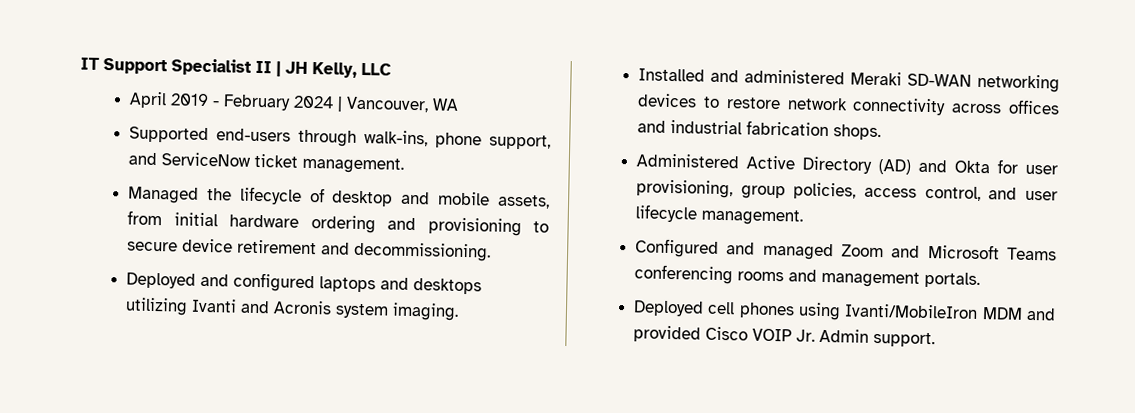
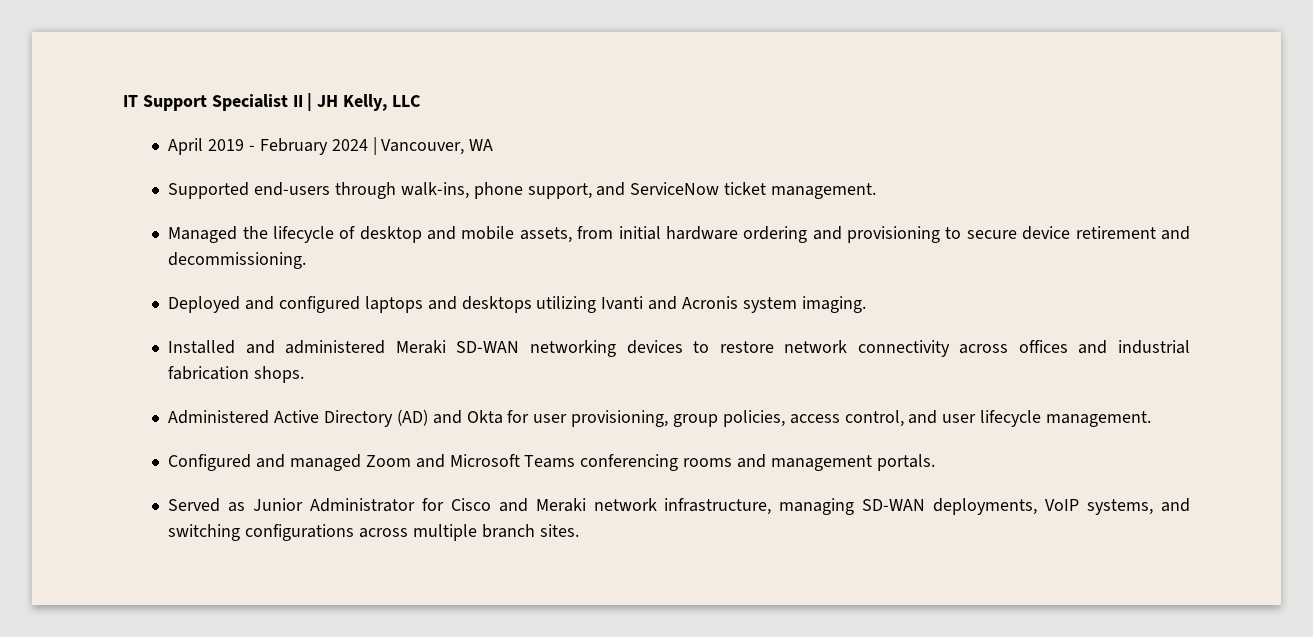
[633,300,1056,321] [633,325,936,348] Deployed cell phones using Ivanti/MobileIron MDM and provided Cisco VOIP Jr. Admin support. -> [168,498,1191,515] [168,524,579,541] Served as Junior Administrator for Cisco and Meraki network infrastructure, managing SD-WAN deployments, VoIP systems, and switching configurations across multiple branch sites.

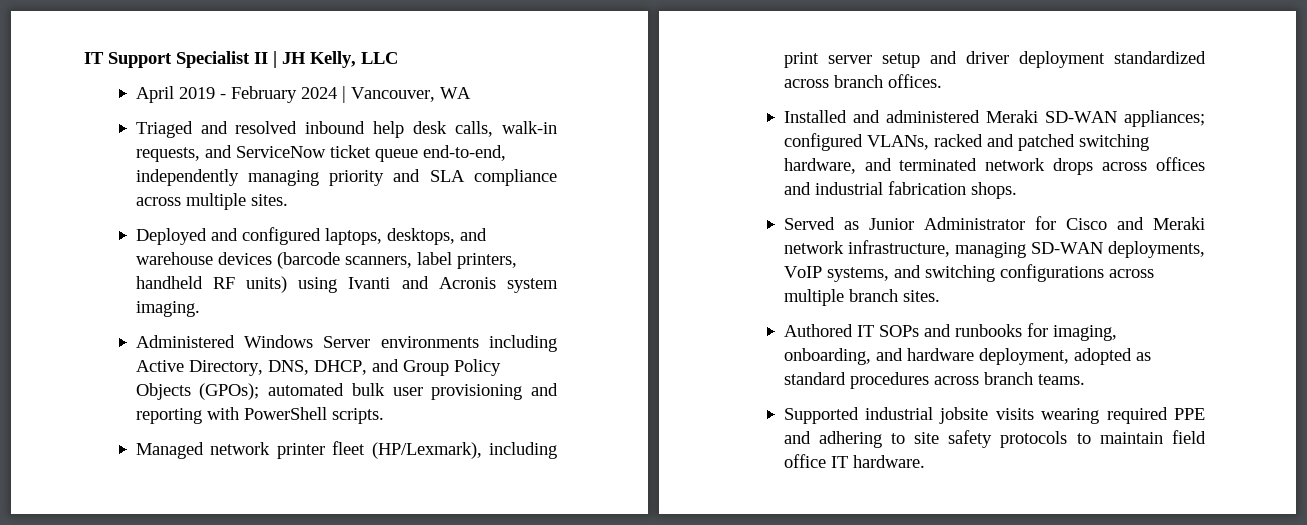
[168,182,876,199] [168,226,1190,243] [168,252,307,269] [168,296,597,313] Supported end-users through walk-ins, phone support, and ServiceNow ticket management. // Managed the lifecycle of desktop and mobile assets, from initial hardware ordering and provisioning to secure device retirement and decommissioning. // Deployed and configured laptops and desktops utilizing -> [135,121,557,138] [135,145,506,162] [135,169,557,186] [135,193,288,210] [135,227,487,245] [135,252,517,269] [135,276,338,293] Triaged and resolved inbound help desk calls, walk-in requests, and ServiceNow ticket queue end-to-end, independently managing priority and SLA compliance across multiple sites. // Deployed and configured laptops, desktops, and warehouse devices (barcode scanners, label printers, handheld RF units) using
(866, 304) none -> [135,335,557,352] [135,359,501,376] [135,383,558,400] [135,407,384,424] [135,441,557,459] [783,51,1206,68] [783,74,942,88] // Administered Windows Server environments including Active Directory, DNS, DHCP, and Group Policy Objects (GPOs); automated bulk user provisioning and reporting with PowerShell scripts. // Managed network printer fleet (HP/Lexmark), including print server setup and driver deployment standardized across branch offices.
[529,340,950,357] networking devices to restore network connectivity -> [1124,110,1205,127] [783,133,1149,151] [783,158,1094,175] appliances; configured VLANs, racked and patched switching hardware, and terminated network drops
[168,409,1151,427] [168,454,935,471] // Administered Active Directory (AD) and Okta for user provisioning, group policies, access control, and user lifecycle management. // Configured and managed Zoom and Microsoft Teams conferencing rooms and management portals. -> (1017, 190) none
(579, 530) none -> [783,323,1117,341] [783,348,1151,365] [783,372,1085,389] [783,407,1205,424] [783,430,1206,448] [783,454,925,468] // Authored IT SOPs and runbooks for imaging, onboarding, and hardware deployment, adopted as standard procedures across branch teams. // Supported industrial jobsite visits wearing required PPE and adhering to site safety protocols to maintain field office IT hardware.

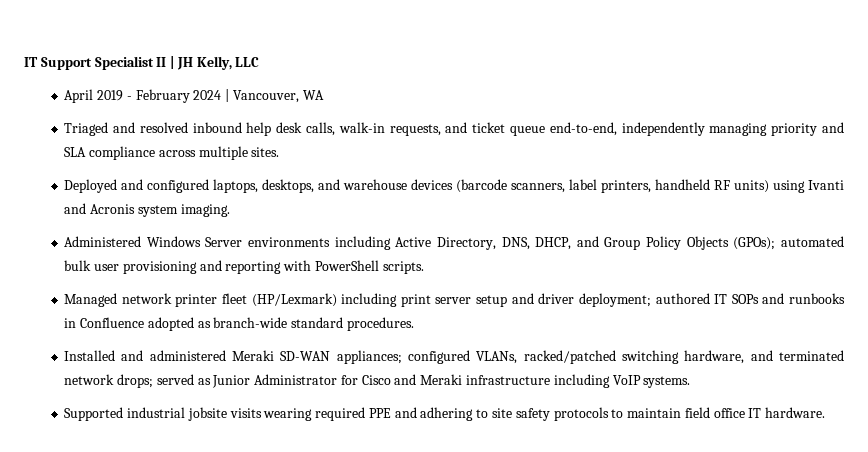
[235,146,326,158] ServiceNow -> (468, 127) none
[371,442,482,459] (HP/Lexmark), -> [251,293,337,307] (HP/Lexmark)
[1018,51,1206,68] [783,74,942,88] deployment standardized across branch offices. -> [578,293,845,307] [64,317,414,331] deployment; authored IT SOPs and runbooks in Confluence adopted as branch-wide standard procedures.
[933,134,1075,151] racked and patched -> [523,350,616,364] racked/patched
[1053,157,1205,175] [783,181,1017,199] [783,217,835,230] drops across offices and industrial fabrication shops. // Served -> [116,374,194,388] drops; served
[783,240,1205,258] [783,264,1154,282] [783,289,940,306] [783,323,1117,341] [783,348,1151,365] [783,372,1085,389] network infrastructure, managing SD-WAN deployments, VoIP systems, and switching configurations across multiple branch sites. // Authored IT SOPs and runbooks for imaging, onboarding, and hardware deployment, adopted as standard procedures across branch teams. -> [465,374,691,388] infrastructure including VoIP systems.

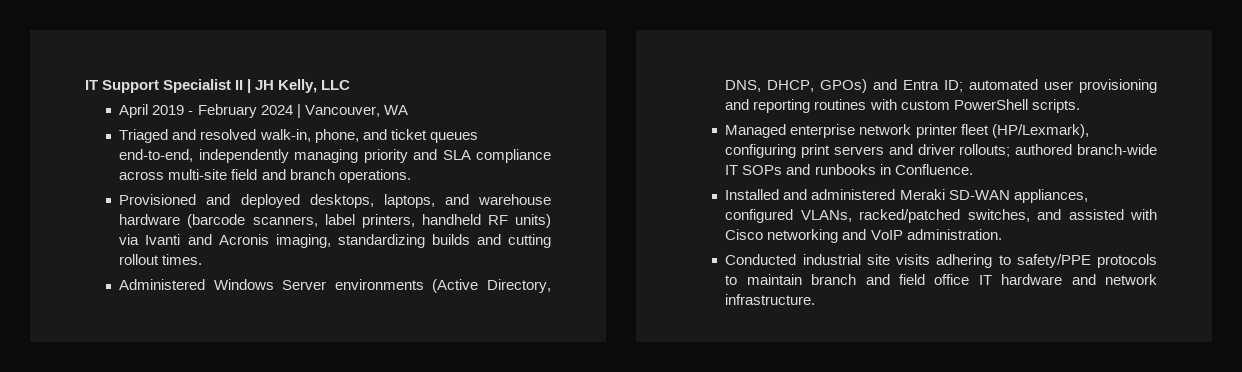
[192,122,441,136] inbound help desk calls, walk-in requests, -> [259,129,359,143] walk-in, phone,
[509,126,545,136] queue -> [429,132,478,143] queues
[198,146,280,160] [64,179,315,193] multiple sites. // Deployed and configured laptops, desktops, -> [168,169,411,183] [119,194,435,208] multi-site field and branch operations. // Provisioned and deployed desktops, laptops,
[411,179,454,190] devices -> [119,214,181,225] hardware
[773,180,806,193] using -> [119,234,140,245] via
[137,204,230,217] system imaging. -> [275,234,551,248] [119,254,203,265] imaging, standardizing builds and cutting rollout times.
[334,236,432,250] including Active -> [432,279,479,293] (Active
[576,236,844,250] [64,260,92,271] and Group Policy Objects (GPOs); automated bulk -> [820,79,1039,93] GPOs) and Entra ID; automated
[283,260,312,271] with -> [814,99,950,110] routines with custom
(118, 300) none -> [790,124,856,138] enterprise
[251,293,710,307] (HP/Lexmark) including print server setup and driver deployment; authored -> [991,124,1089,138] [725,144,1157,158] (HP/Lexmark), configuring print servers and driver rollouts; authored branch-wide
[79,317,414,331] Confluence adopted as branch-wide standard procedures. -> [894,164,973,175] Confluence.
[336,350,402,364] appliances; -> [1013,189,1088,203] appliances,
[622,350,844,364] [64,374,691,388] [64,407,550,421] switching hardware, and terminated network drops; served as Junior Administrator for Cisco and Meraki infrastructure including VoIP systems. // Supported industrial jobsite visits wearing required PPE and adhering to site safety -> [967,209,1157,222] [725,229,1002,243] [725,254,1091,268] switches, and assisted with Cisco networking and VoIP administration. // Conducted industrial site visits adhering to safety/PPE
(682, 413) none -> [811,274,890,285] branch and
[765,407,826,418] hardware. -> [1001,274,1157,285] [725,294,816,305] hardware and network infrastructure.

